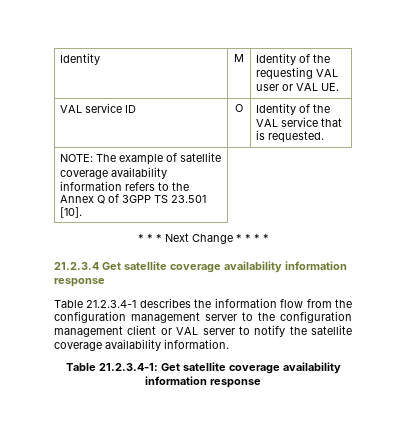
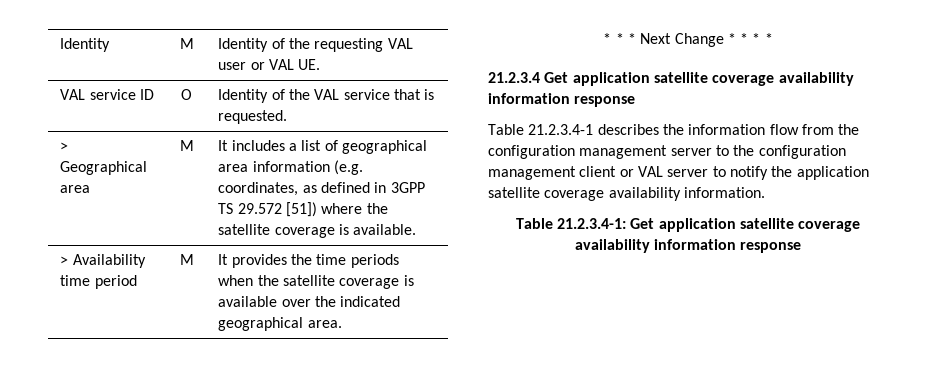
[59,152,221,165] [59,167,167,179] [59,181,189,191] [59,194,206,204] [59,207,82,218] NOTE: The example of satellite coverage availability information refers to the Annex Q of 3GPP TS 23.501 [10]. -> [60,142,69,151] [60,161,148,175] [60,185,91,193] [179,140,194,151] [218,140,427,154] [218,160,363,175] [218,182,425,196] [218,202,388,217] [218,224,417,238] [60,254,146,268] [60,275,137,289] [179,254,194,265] [218,254,399,268] [218,275,414,289] [218,296,401,307] [218,317,342,331] > Geographical area | M | It includes a list of geographical area information (e.g. coordinates, as defined in 3GPP TS 29.572 [51]) where the satellite coverage is available. // > Availability time period | M | It provides the time periods when the satellite coverage is available over the indicated geographical area.
(121, 266) none -> [572,72,650,86] application
(307, 330) none -> [796,166,869,180] application
(180, 367) none -> [658,218,736,232] application

